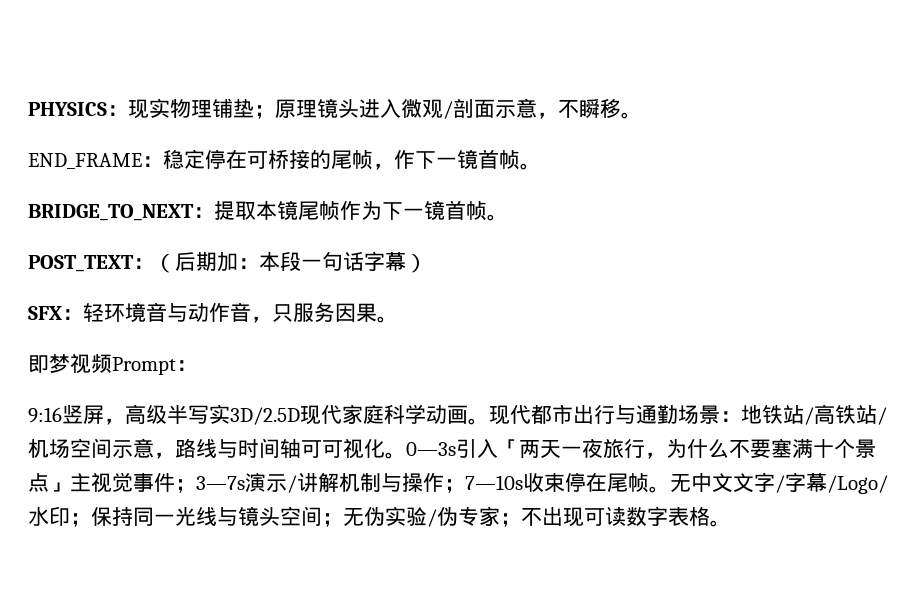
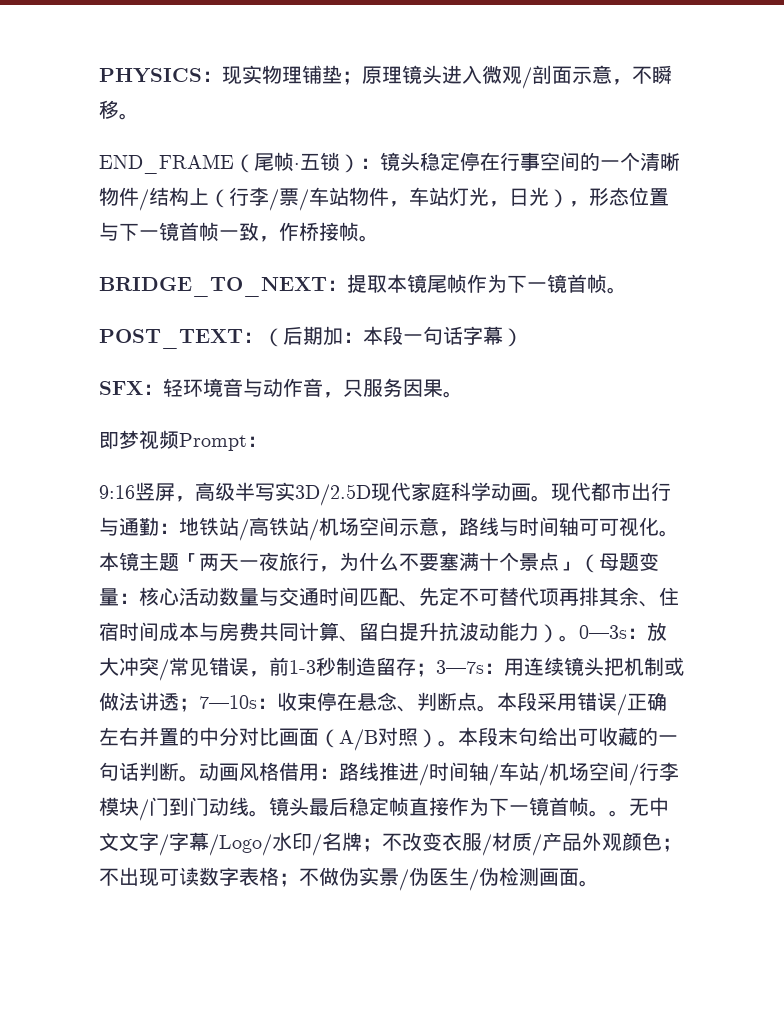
[142,149,499,170] ：稳定停在可桥接的尾帧，作下一镜首 -> [234,152,680,173] [99,187,669,211] [99,222,339,242] （尾帧·五锁）：镜头稳定停在行事空间的一个清晰物件/结构上（行李/票/车站物件，车站灯光，日光），形态位置与下一镜首帧一致，作桥接
[678,405,720,424] 场景 -> (159, 526) none
[406,439,498,458] 0—3s引入 -> [99,552,179,571] 本镜主题
[70,472,649,493] 主视觉事件；3—7s演示/讲解机制与操作；7—10s收束停在尾帧 -> [579,552,659,573] [99,587,679,607] [99,622,667,643] [99,657,684,681] [99,692,667,716] [99,727,678,751] [99,762,679,786] [99,797,609,821] （母题变量：核心活动数量与交通时间匹配、先定不可替代项再排其余、住宿时间成本与房费共同计算、留白提升抗波动能力）。0—3s：放大冲突/常见错误，前1-3秒制造留存；3—7s：用连续镜头把机制或做法讲透；7—10s：收束停在悬念、判断点。本段采用错误/正确左右并置的中分对比画面（A/B对照）。本段末句给出可收藏的一句话判断。动画风格借用：路线推进/时间轴/车站/机场空间/行李模块/门到门动线。镜头最后稳定帧直接作为下一镜首帧。
[70,506,500,527] ；保持同一光线与镜头空间；无伪实验/伪专家 -> [312,832,662,856] /名牌；不改变衣服/材质/产品外观颜色
(710, 516) none -> [279,867,579,891] ；不做伪实景/伪医生/伪检测画面

